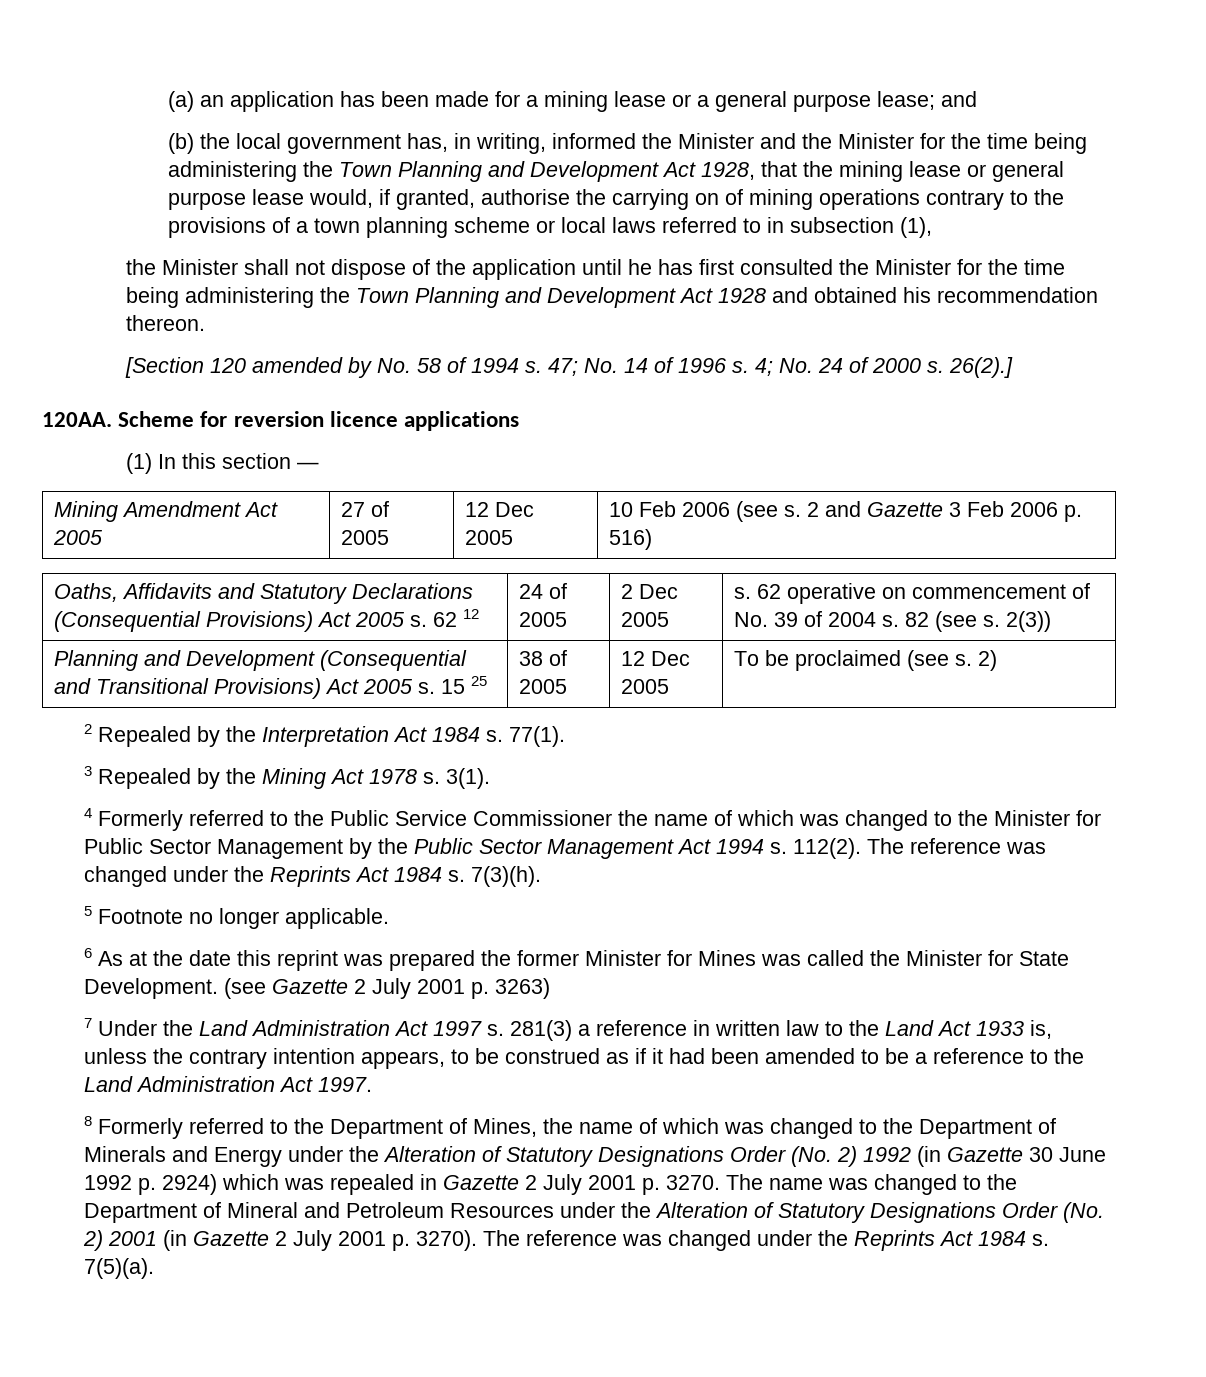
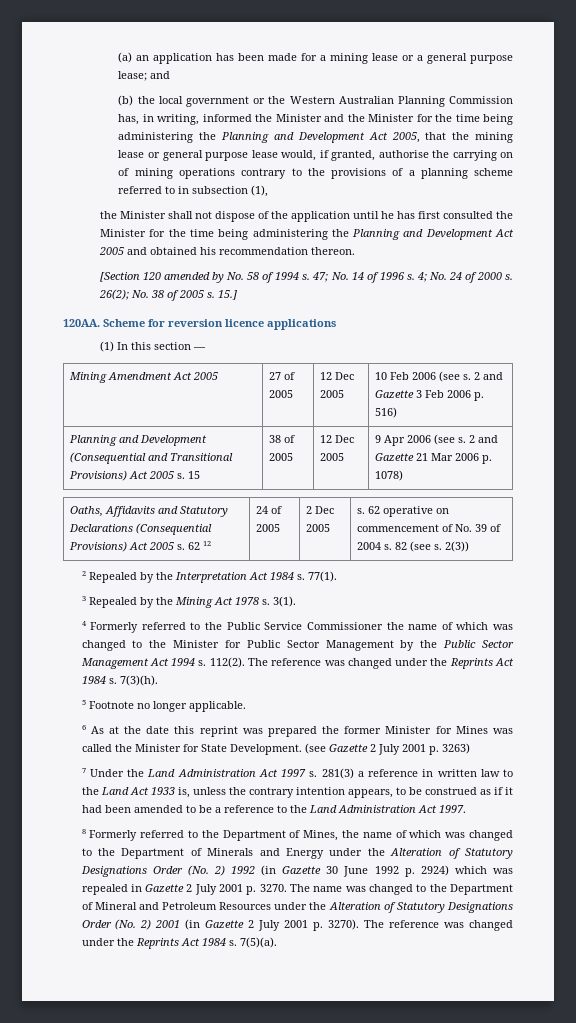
(401, 144) none -> [253,96,513,107] or the Western Australian Planning Commission
[338,161,755,182] Town Planning and Development Act 1928, -> [221,132,420,143] Planning and Development Act 2005,
[313,218,360,233] town -> (415, 173) none
[535,217,656,233] or local laws -> (514, 172) none
[355,287,766,308] Town Planning and Development Act 1928 -> [352,229,514,240] [98,247,124,255] Planning and Development Act 2005
[948,357,1013,378] 26(2).] -> [98,289,237,301] 26(2); No. 38 of 2005 s. 15.]
(653, 539) none -> [68,435,207,446] [69,452,233,464] [68,470,200,481] [268,435,295,443] [268,453,293,461] [319,435,354,443] [319,453,344,461] [374,434,498,446] [374,453,492,464] [374,470,403,481] // Planning and Development (Consequential and Transitional Provisions) Act 2005 s. 15 | 38 of 2005 | 12 Dec 2005 | 9 Apr 2006 (see s. 2 and Gazette 21 Mar 2006 p. 1078)
[54,650,468,671] [54,676,488,699] [519,650,568,666] [519,679,568,694] [621,651,691,666] [621,679,670,694] [734,650,998,671] // Planning and Development (Consequential and Transitional Provisions) Act 2005 s. 15 25 | 38 of 2005 | 12 Dec 2005 | To be proclaimed (see s. 2) -> (469, 546) none

